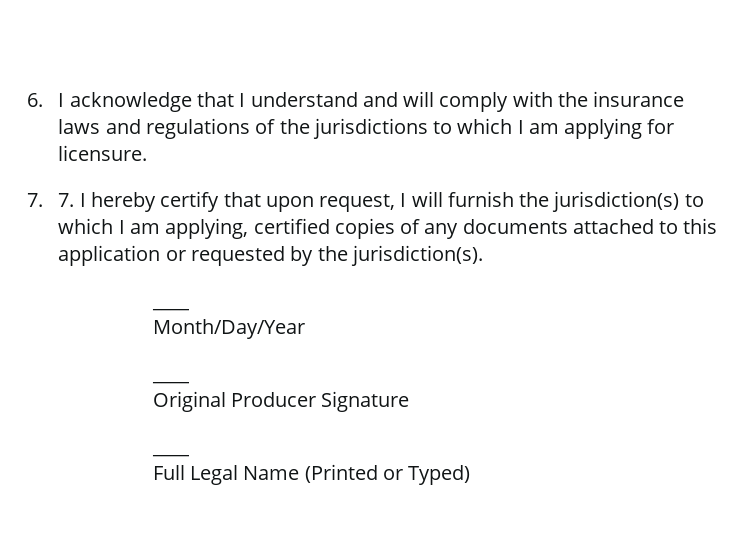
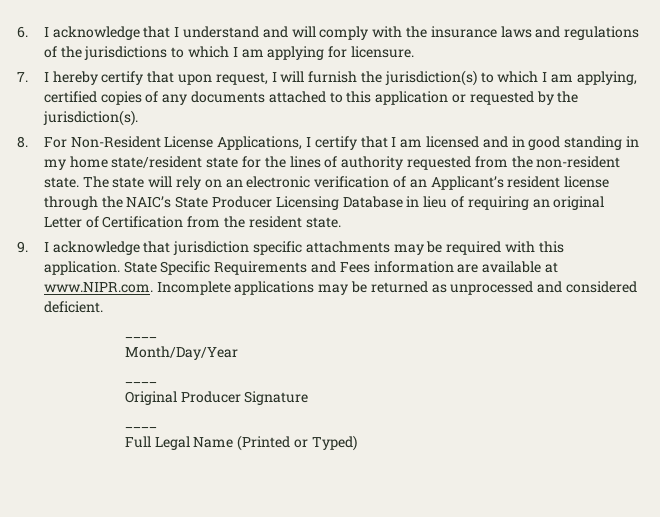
[58,193,75,207] 7. -> (28, 77) none
(483, 255) none -> [17,136,639,150] [43,156,621,170] [43,176,610,190] [43,196,605,210] [43,216,341,228] [17,241,564,255] [43,261,558,275] [43,281,637,295] [43,301,103,313] // 8. For Non-Resident License Applications, I certify that I am licensed and in good standing in my home state/resident state for the lines of authority requested from the non-resident state. The state will rely on an electronic verification of an Applicant’s resident license through the NAIC’s State Producer Licensing Database in lieu of requiring an original Letter of Certification from the resident state. // 9. I acknowledge that jurisdiction specific attachments may be required with this application. State Specific Requirements and Fees information are available at www.NIPR.com. Incomplete applications may be returned as unprocessed and considered deficient.

